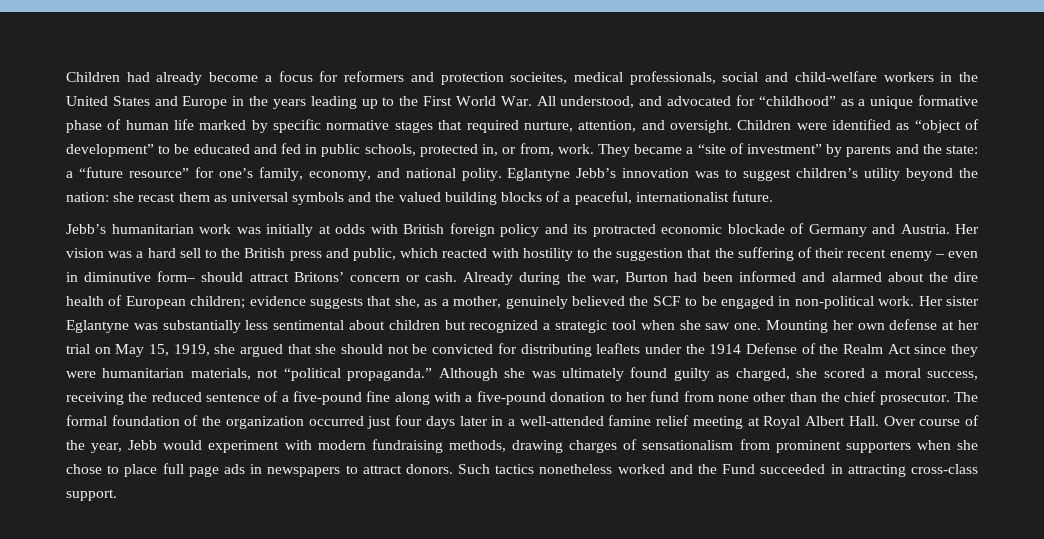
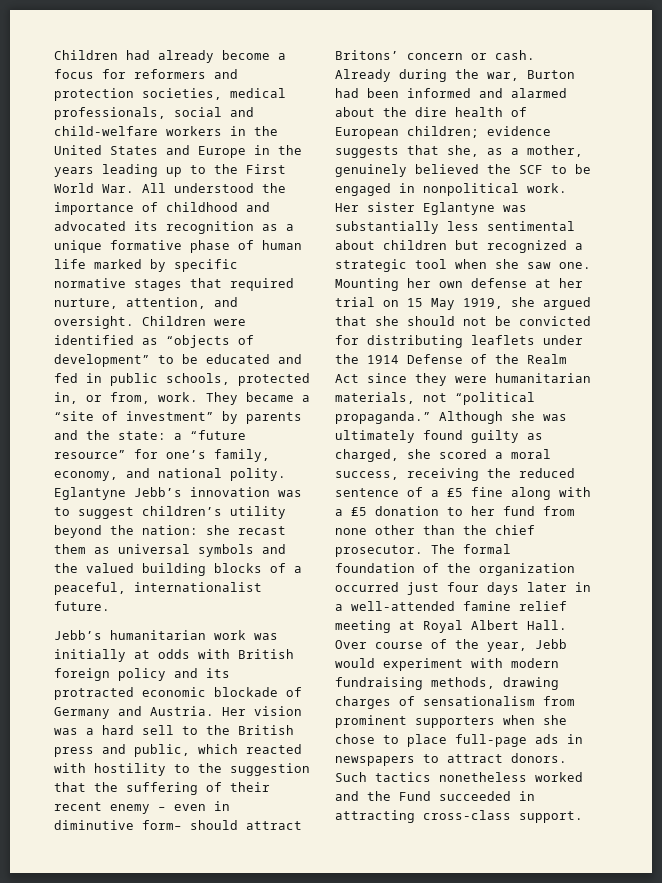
[510,72,568,84] socieites, -> [142,88,222,100] societies,
[560,95,836,108] understood, and advocated for “childhood” -> [174,183,286,193] [54,202,270,215] [54,221,254,234] understood the importance of childhood and advocated its recognition
[914,120,961,133] “object -> [166,335,230,348] “objects
[794,296,874,309] non-political -> [423,183,519,196] nonpolitical
[115,344,170,357] May 15, -> [407,298,455,310] 15 May
[293,391,363,405] five-pound -> [447,488,463,497] ₤5
[476,391,546,405] five-pound -> [351,507,367,516] ₤5
[162,463,219,477] full page -> [455,734,527,747] full-page

